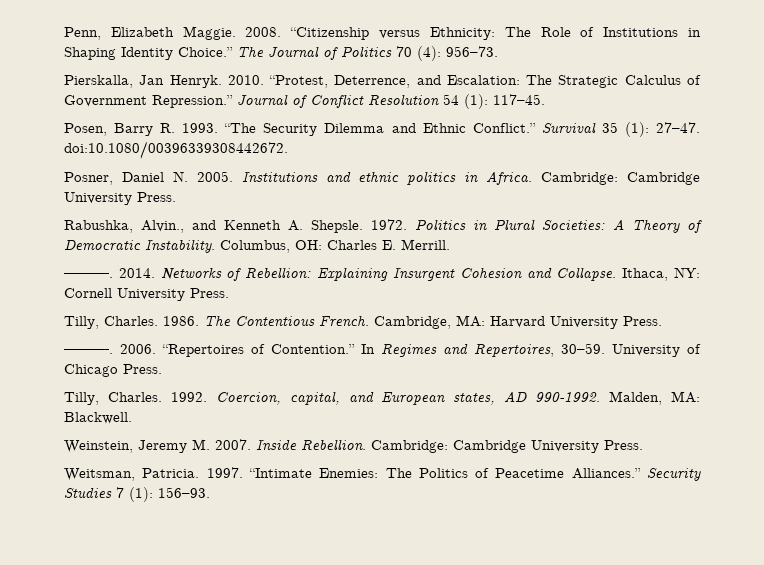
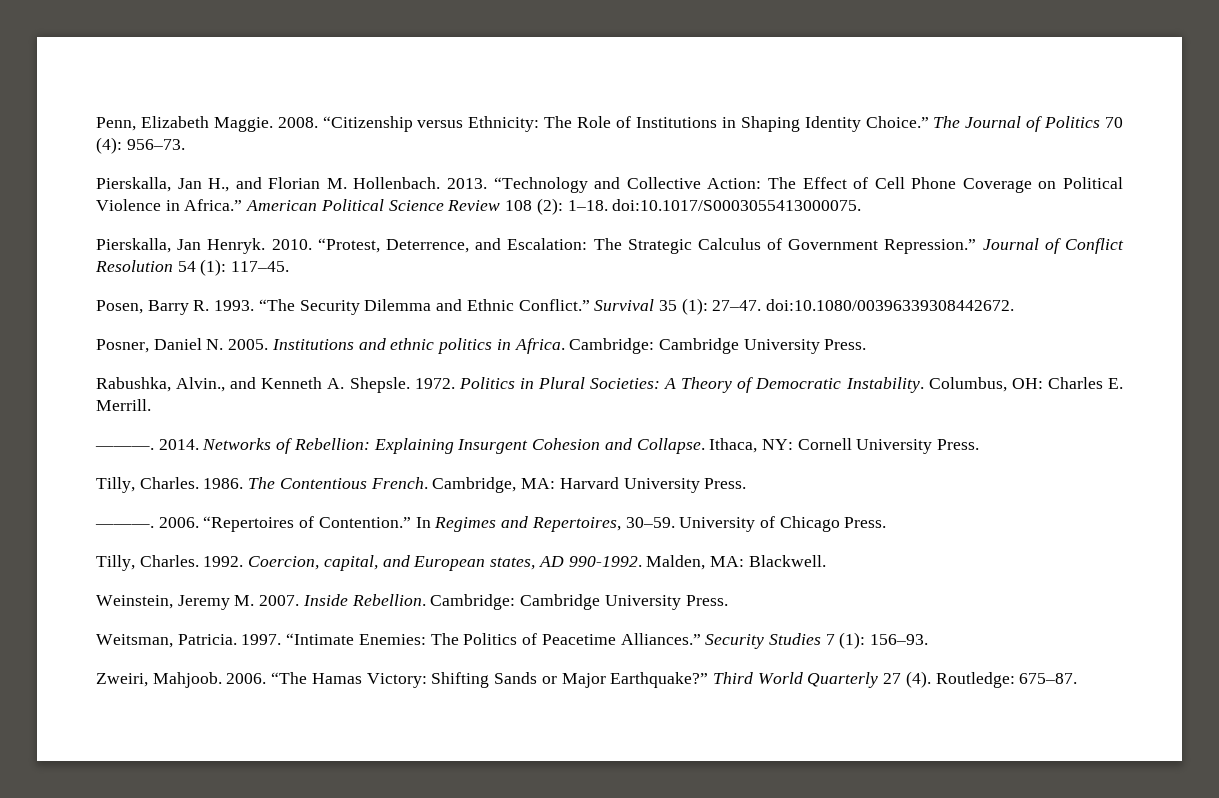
(498, 51) none -> [96,177,1123,193] [96,198,862,215] // Pierskalla, Jan H., and Florian M. Hollenbach. 2013. “Technology and Collective Action: The Effect of Cell Phone Coverage on Political Violence in Africa.” American Political Science Review 108 (2): 1–18. doi:10.1017/S0003055413000075.
(210, 492) none -> [96,671,1078,688] // Zweiri, Mahjoob. 2006. “The Hamas Victory: Shifting Sands or Major Earthquake?” Third World Quarterly 27 (4). Routledge: 675–87.

